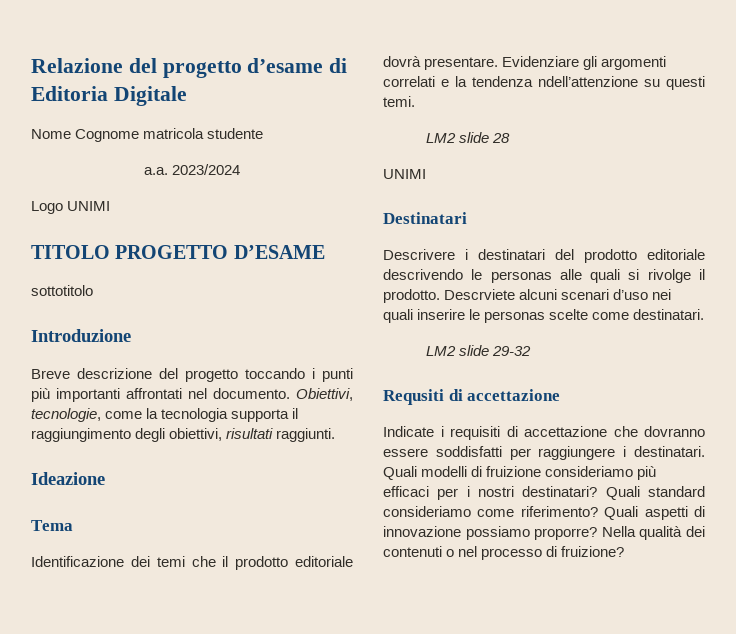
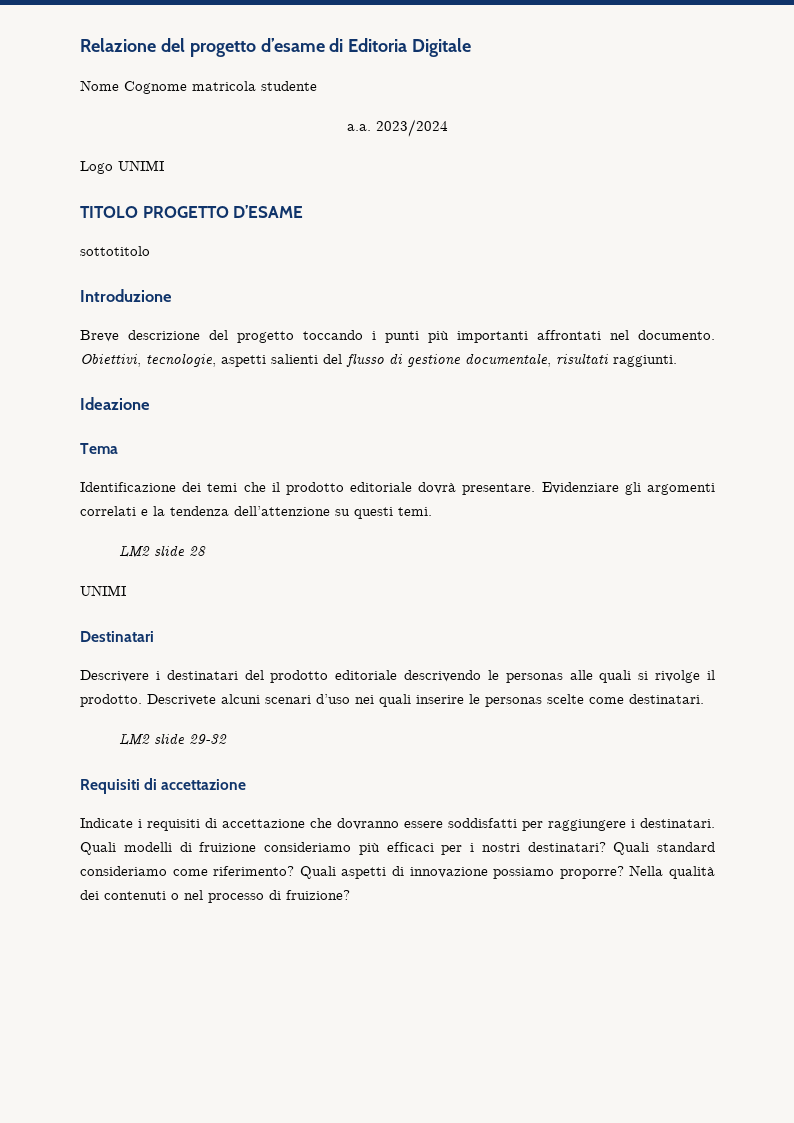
[105,408,299,422] [31,428,223,442] come la tecnologia supporta il raggiungimento degli obiettivi, -> [221,353,551,367] aspetti salienti del flusso di gestione documentale,
[538,76,638,87] ndell’attenzione -> [234,506,330,516] dell’attenzione
[444,289,516,300] Descrviete -> [147,694,216,706] Descrivete
[383,389,444,405] Requsiti -> [80,779,140,794] Requisiti

